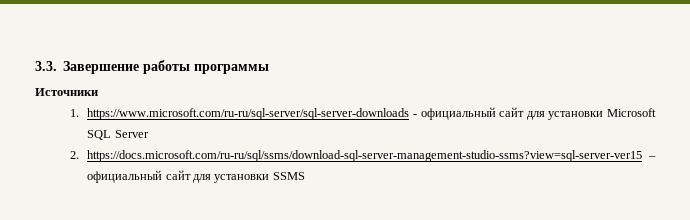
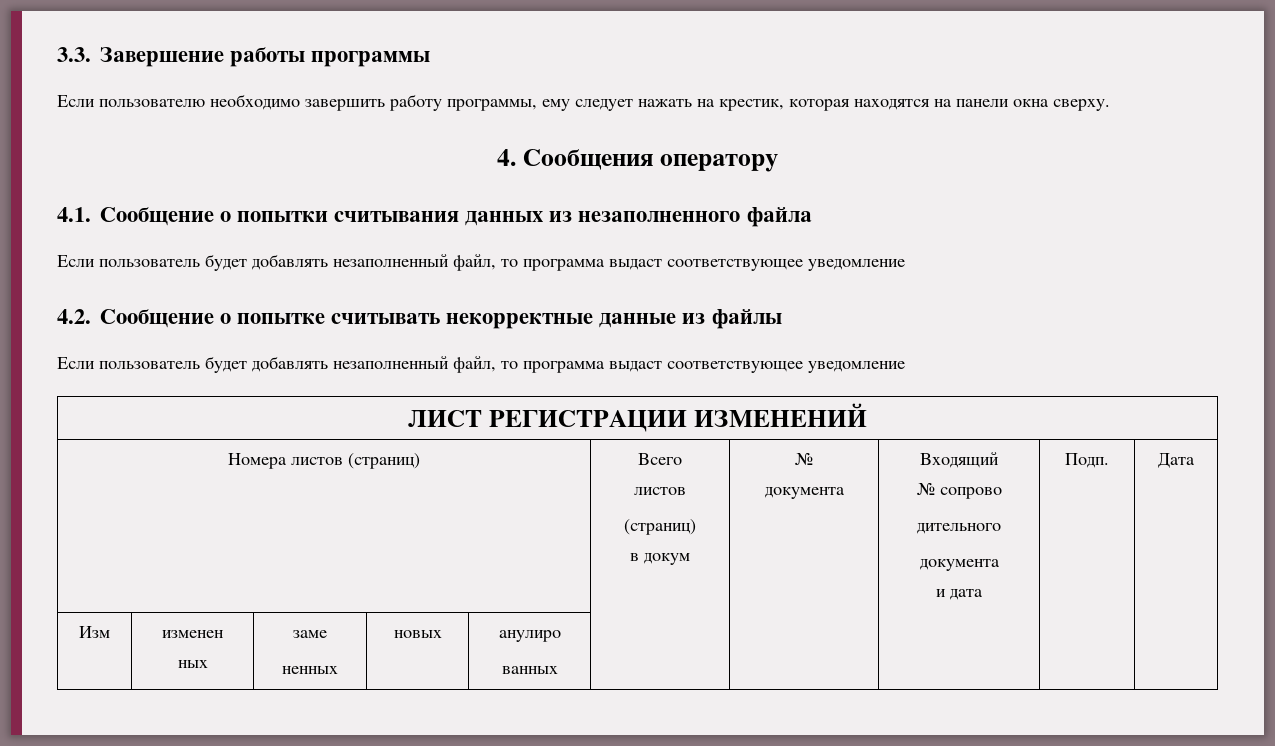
[35,88,98,96] [69,107,656,120] [87,130,149,140] [69,150,656,162] [87,170,305,183] Источники // 1. https://www.microsoft.com/ru-ru/sql-server/sql-server-downloads - официальный сайт для установки Microsoft SQL Server // 2. https://docs.microsoft.com/ru-ru/sql/ssms/download-sql-server-management-studio-ssms?view=sql-server-ver15 – официальный сайт для установки SSMS -> [57,94,1110,111] [497,149,778,172] [57,207,812,227] [57,254,905,271] [57,309,782,329] [57,356,905,373] [408,403,867,432] [228,453,420,469] [638,453,682,465] [634,487,686,495] [624,519,696,535] [630,553,690,565] [795,453,813,465] [764,487,845,499] [920,452,999,468] [916,483,1002,499] [917,523,1001,534] [919,559,1000,571] [936,589,983,600] [1065,453,1109,468] [1158,453,1195,468] [79,626,110,638] [162,630,224,638] [177,660,208,668] [293,630,327,638] [282,666,338,674] [393,630,442,638] [498,630,561,642] [501,666,558,674] Если пользователю необходимо завершить работу программы, ему следует нажать на крестик, которая находятся на панели окна сверху. // 4. Сообщения оператору // 4.1. Сообщение о попытки считывания данных из незаполненного файла // Если пользователь будет добавлять незаполненный файл, то программа выдаст соответствующее уведомление // 4.2. Сообщение о попытке считывать некорректные данные из файлы // Если пользователь будет добавлять незаполненный файл, то программа выдаст соответствующее уведомление // ЛИСТ РЕГИСТРАЦИИ ИЗМЕНЕНИЙ // Номера листов (страниц) | Всего // листов // (страниц) // в докум | № // документа | Входящий // № сопрово // дительного // документа // и дата | Подп. | Дата // Изм | изменен // ных | заме // ненных | новых | анулиро // ванных | | | | |

